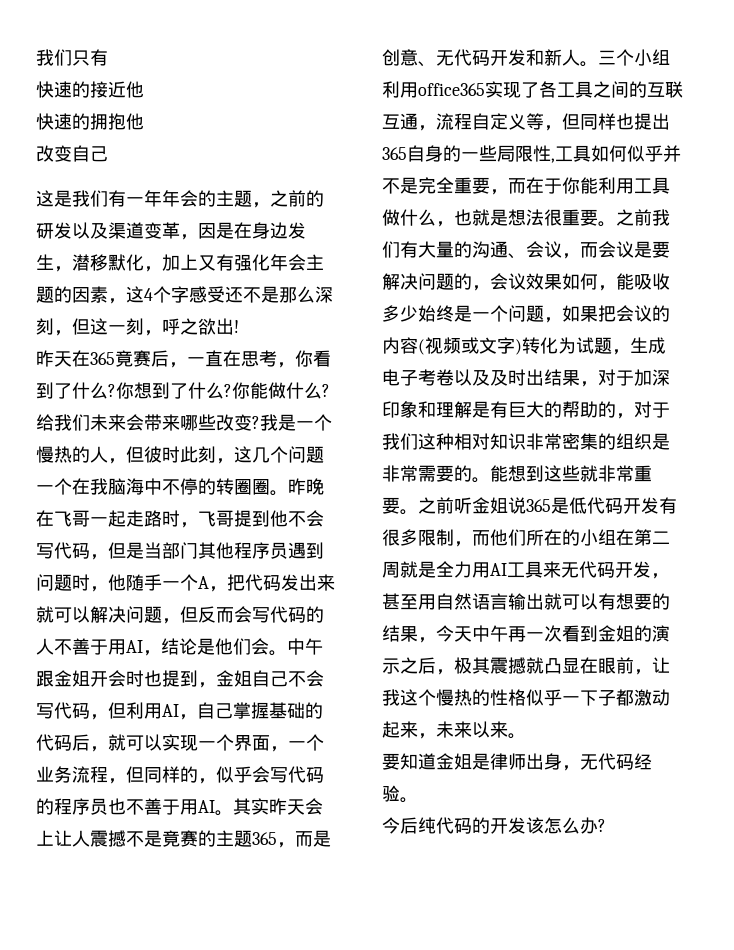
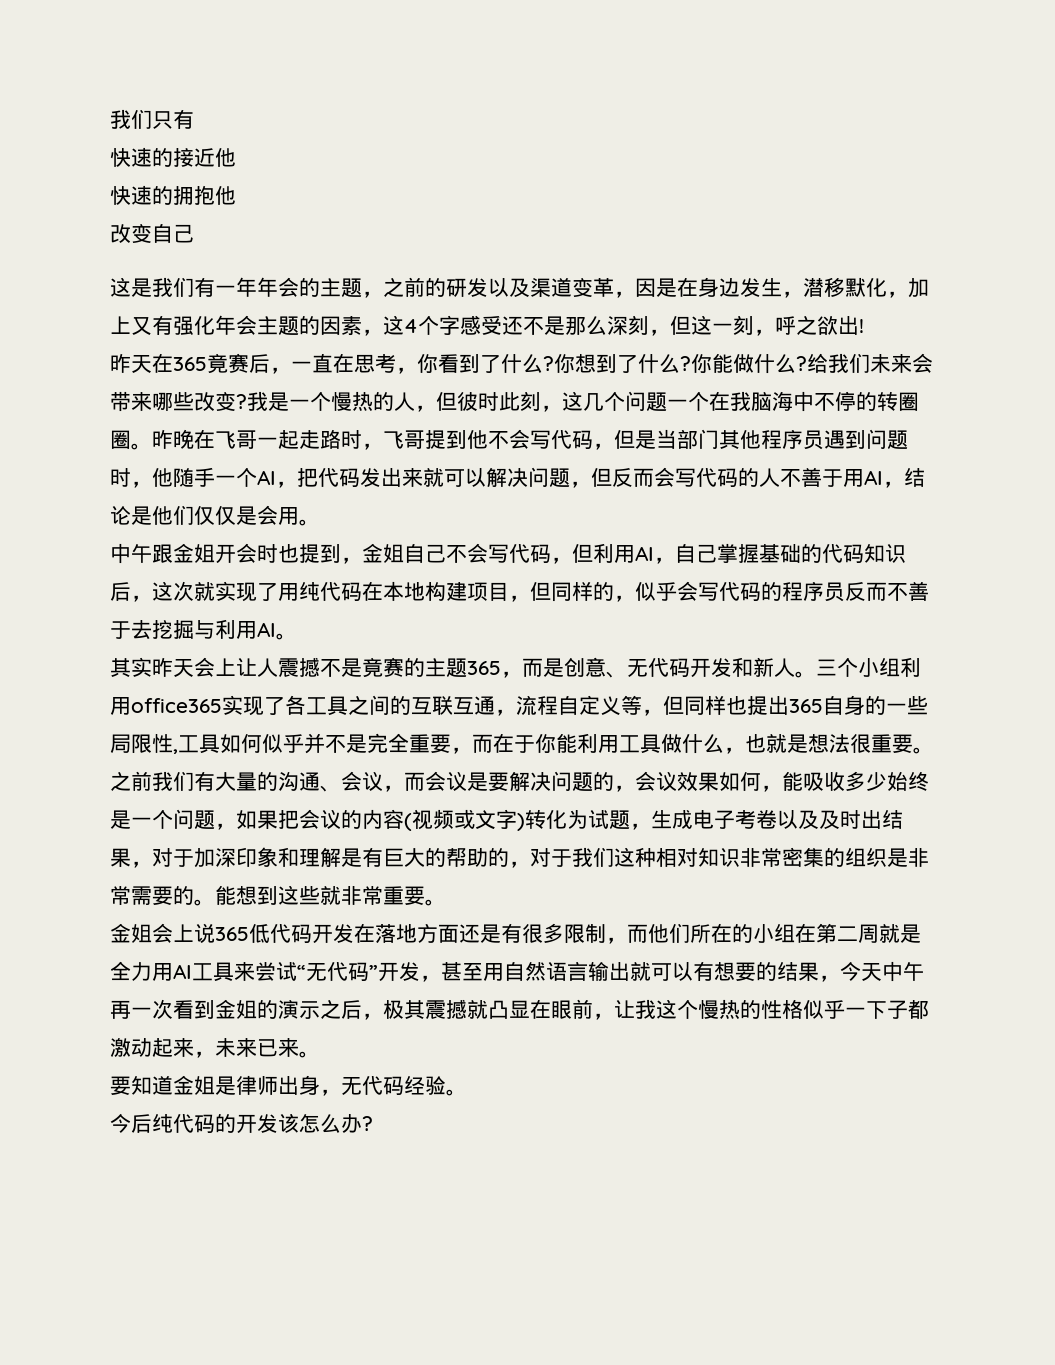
[198,576,209,589] A -> [257,470,276,485] AI
[251,638,287,656] 会。 -> [194,505,320,526] 仅仅是会用。 //
[72,734,324,752] [36,766,108,783] 后，就可以实现一个界面，一个业务流程 -> [864,544,906,563] [110,581,509,602] 知识后，这次就实现了用纯代码在本地构建项目
[108,798,180,815] 也不善于 -> [845,581,929,601] [110,619,236,640] 反而不善于去挖掘与利
(233, 813) none -> (297, 636) //
[418,497,659,514] 之前听金姐说365是低代码开发 -> [110,923,501,944] // 金姐会上说365低代码开发在落地方面还是
[561,561,615,578] 无代码 -> [255,962,378,981] 尝试“无代码”
[472,721,490,738] 以 -> [257,1039,278,1057] 已

